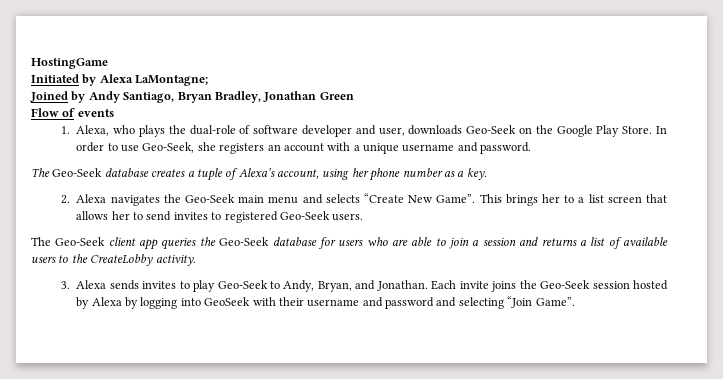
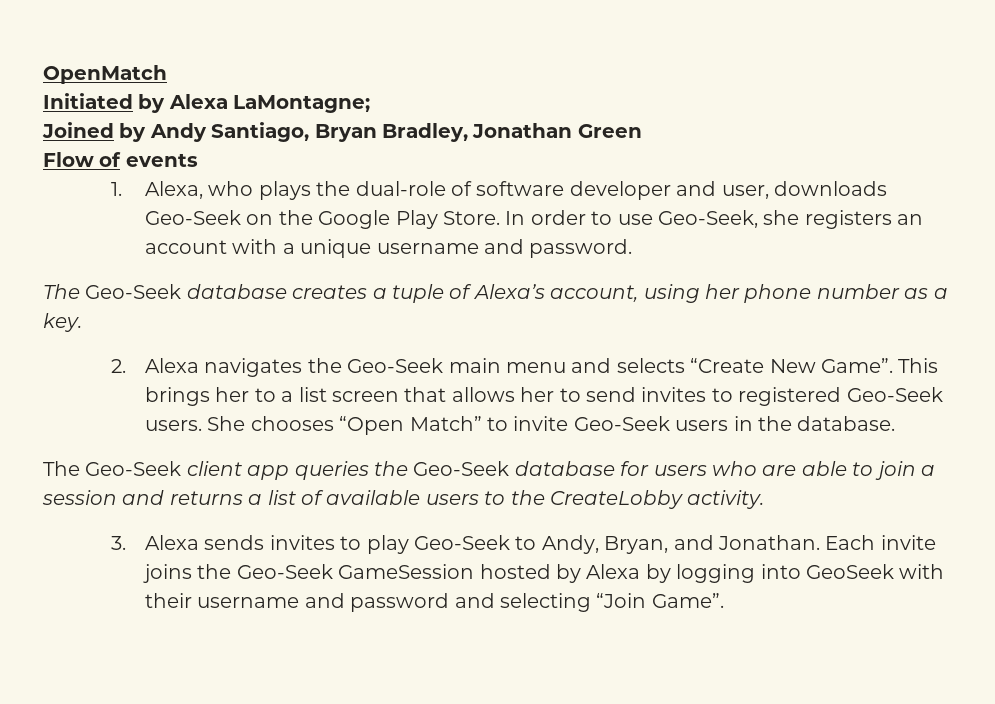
[31,58,108,69] HostingGame -> [43,65,167,84] OpenMatch
(364, 217) none -> [207,416,896,435] She chooses “Open Match” to invite Geo-Seek users in the database.
[592,281,630,289] session -> [338,564,475,579] GameSession

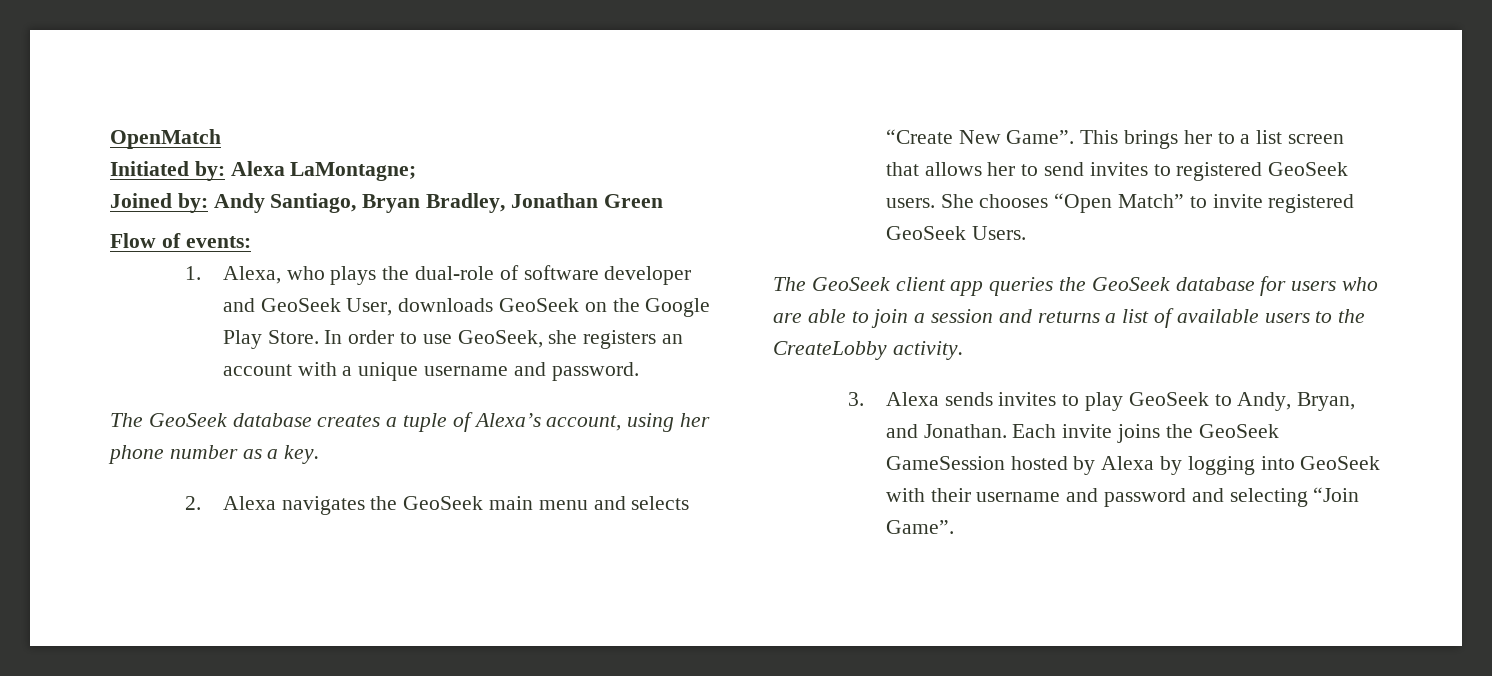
[138,94,166,113] by -> [194,161,225,181] by:
[119,123,147,142] by -> [177,193,208,213] by:
[125,153,198,167] events -> [185,236,251,248] events:
[721,181,888,199] [145,210,242,225] user, downloads Geo-Seek -> [260,298,580,316] GeoSeek User, downloads GeoSeek
[658,210,759,228] Geo-Seek, -> [457,330,543,348] GeoSeek,
[85,284,182,299] Geo-Seek -> [148,413,227,427] GeoSeek
[347,358,444,373] Geo-Seek -> [403,496,484,510] GeoSeek
[846,387,943,402] Geo-Seek -> [1268,162,1349,176] GeoSeek
[573,416,896,431] [43,461,182,476] Geo-Seek users in the database. // The Geo-Seek -> [1268,194,1355,213] [885,226,1026,240] [773,277,890,291] registered GeoSeek Users. // The GeoSeek
[413,461,510,476] Geo-Seek -> [1091,277,1170,291] GeoSeek
[414,535,511,550] Geo-Seek -> [1128,392,1209,406] GeoSeek
[236,564,333,579] Geo-Seek -> [1198,424,1279,438] GeoSeek

